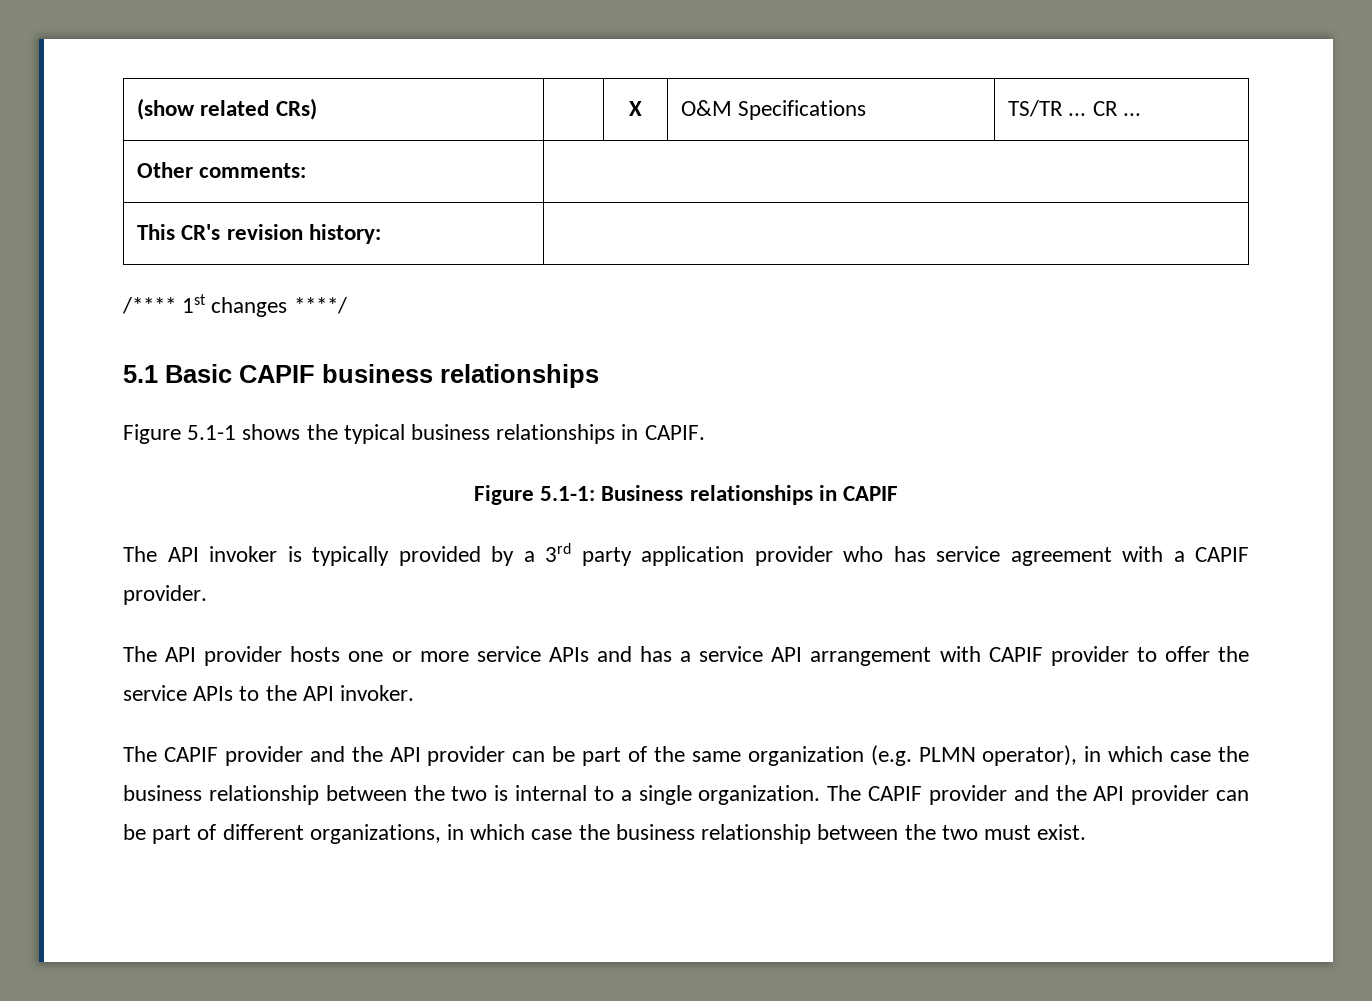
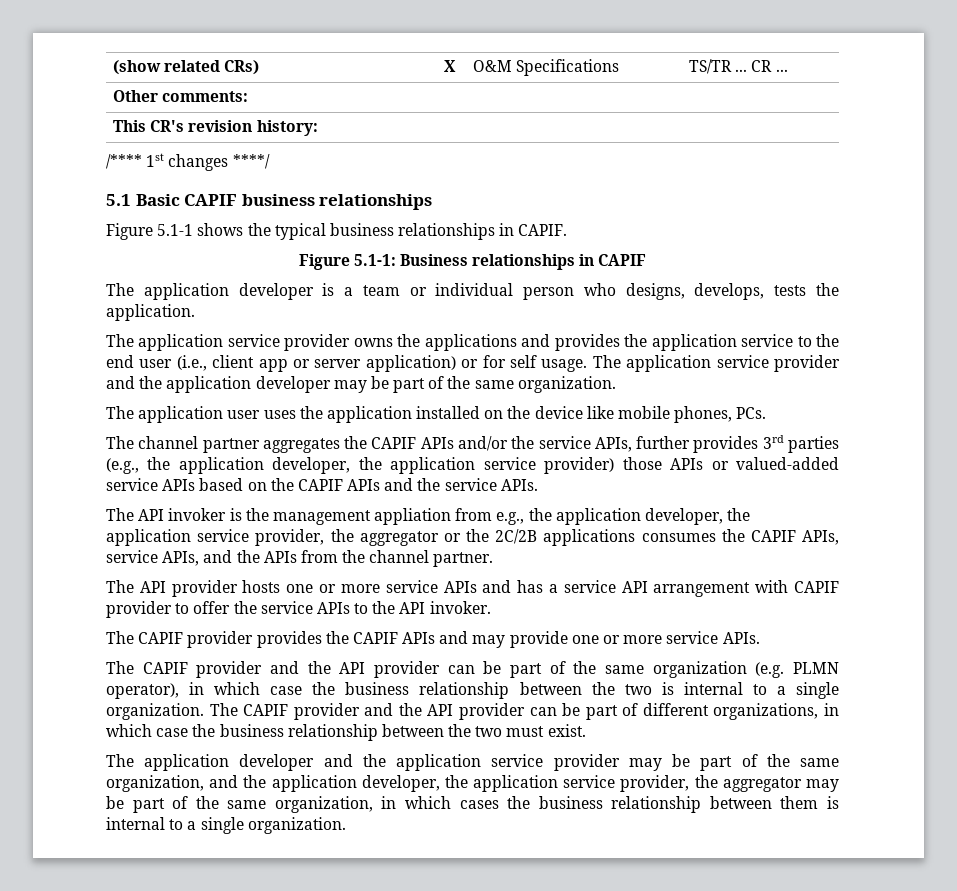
[167,543,1249,566] [123,585,207,605] API invoker is typically provided by a 3rd party application provider who has service agreement with a CAPIF provider. -> [143,283,839,300] [106,304,195,321] [106,334,839,351] [106,355,840,372] [106,376,616,393] [106,406,767,423] [106,435,840,453] [106,457,839,474] [106,478,538,491] [106,508,751,525] [106,529,839,546] [106,550,494,567] application developer is a team or individual person who designs, develops, tests the application. // The application service provider owns the applications and provides the application service to the end user (i.e., client app or server application) or for self usage. The application service provider and the application developer may be part of the same organization. // The application user uses the application installed on the device like mobile phones, PCs. // The channel partner aggregates the CAPIF APIs and/or the service APIs, further provides 3rd parties (e.g., the application developer, the application service provider) those APIs or valued-added service APIs based on the CAPIF APIs and the service APIs. // The API invoker is the management appliation from e.g., the application developer, the application service provider, the aggregator or the 2C/2B applications consumes the CAPIF APIs, service APIs, and the APIs from the channel partner.
(415, 693) none -> [106,631,760,648] // The CAPIF provider provides the CAPIF APIs and may provide one or more service APIs.
(1087, 832) none -> [106,754,840,771] [106,775,839,792] [106,796,839,813] [106,817,346,834] // The application developer and the application service provider may be part of the same organization, and the application developer, the application service provider, the aggregator may be part of the same organization, in which cases the business relationship between them is internal to a single organization.

